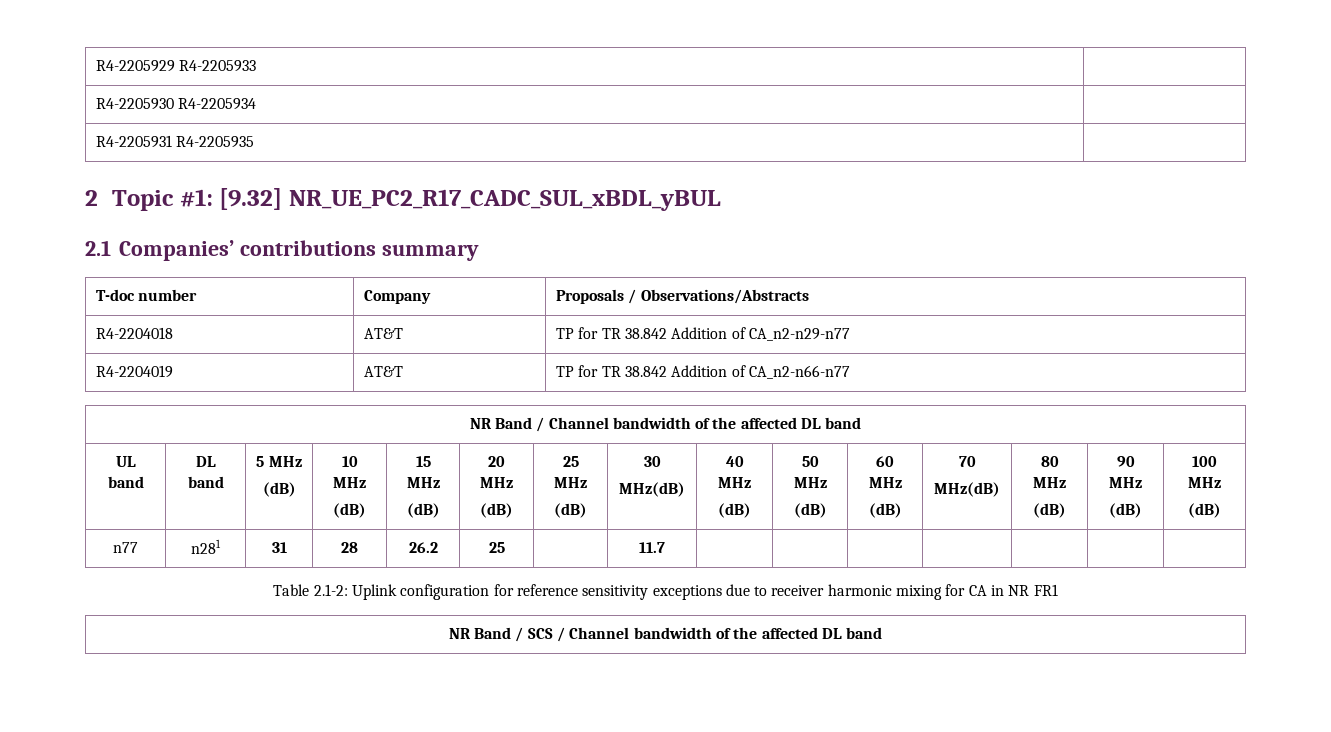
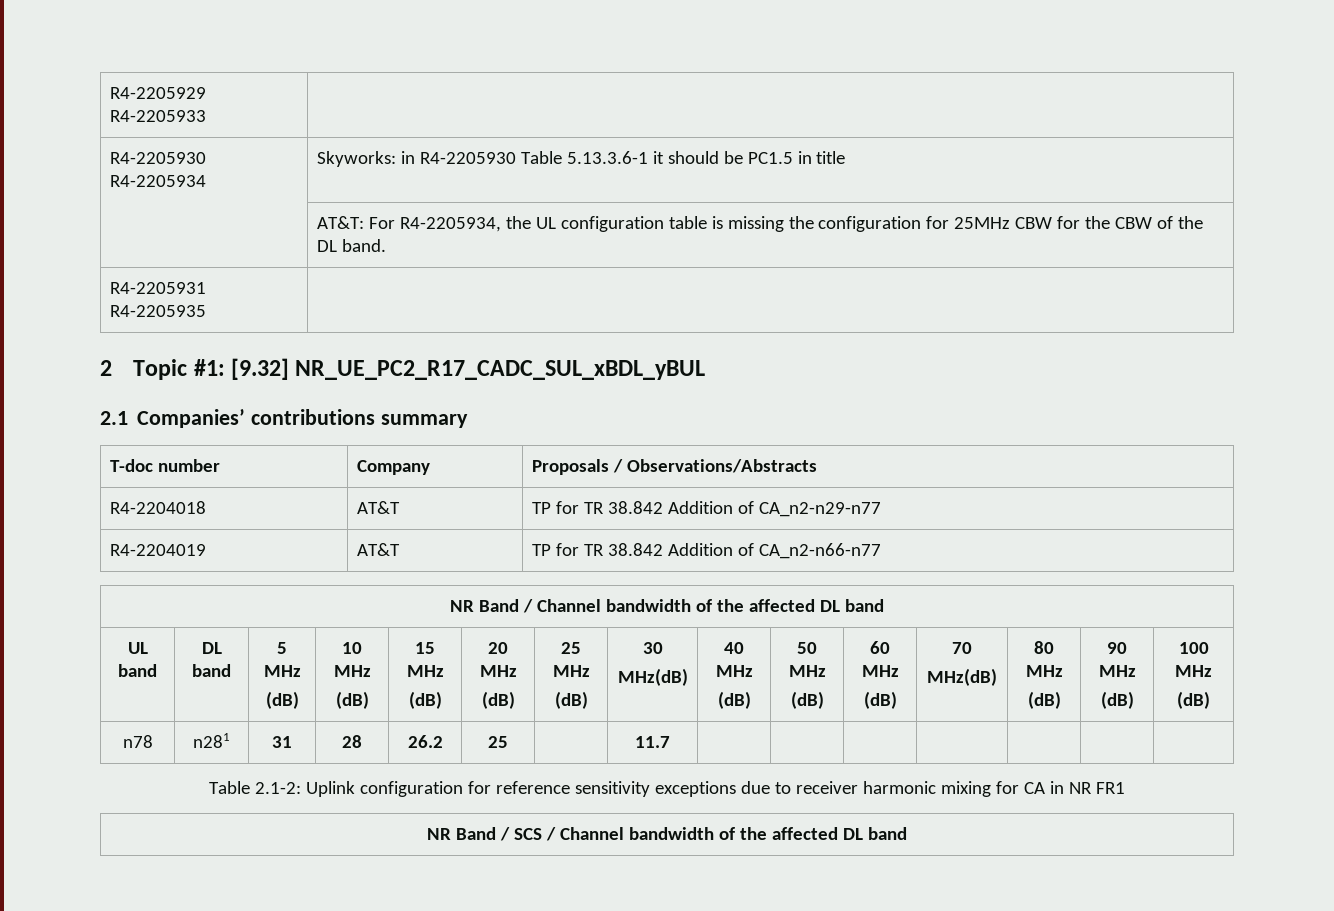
(257, 104) none -> [316,151,846,167] [316,216,1204,232] [316,239,386,252] Skyworks: in R4-2205930 Table 5.13.3.6-1 it should be PC1.5 in title // | AT&T: For R4-2205934, the UL configuration table is missing the configuration for 25MHz CBW for the CBW of the DL band.
[113,542,138,553] n77 -> [122,735,153,748] n78

